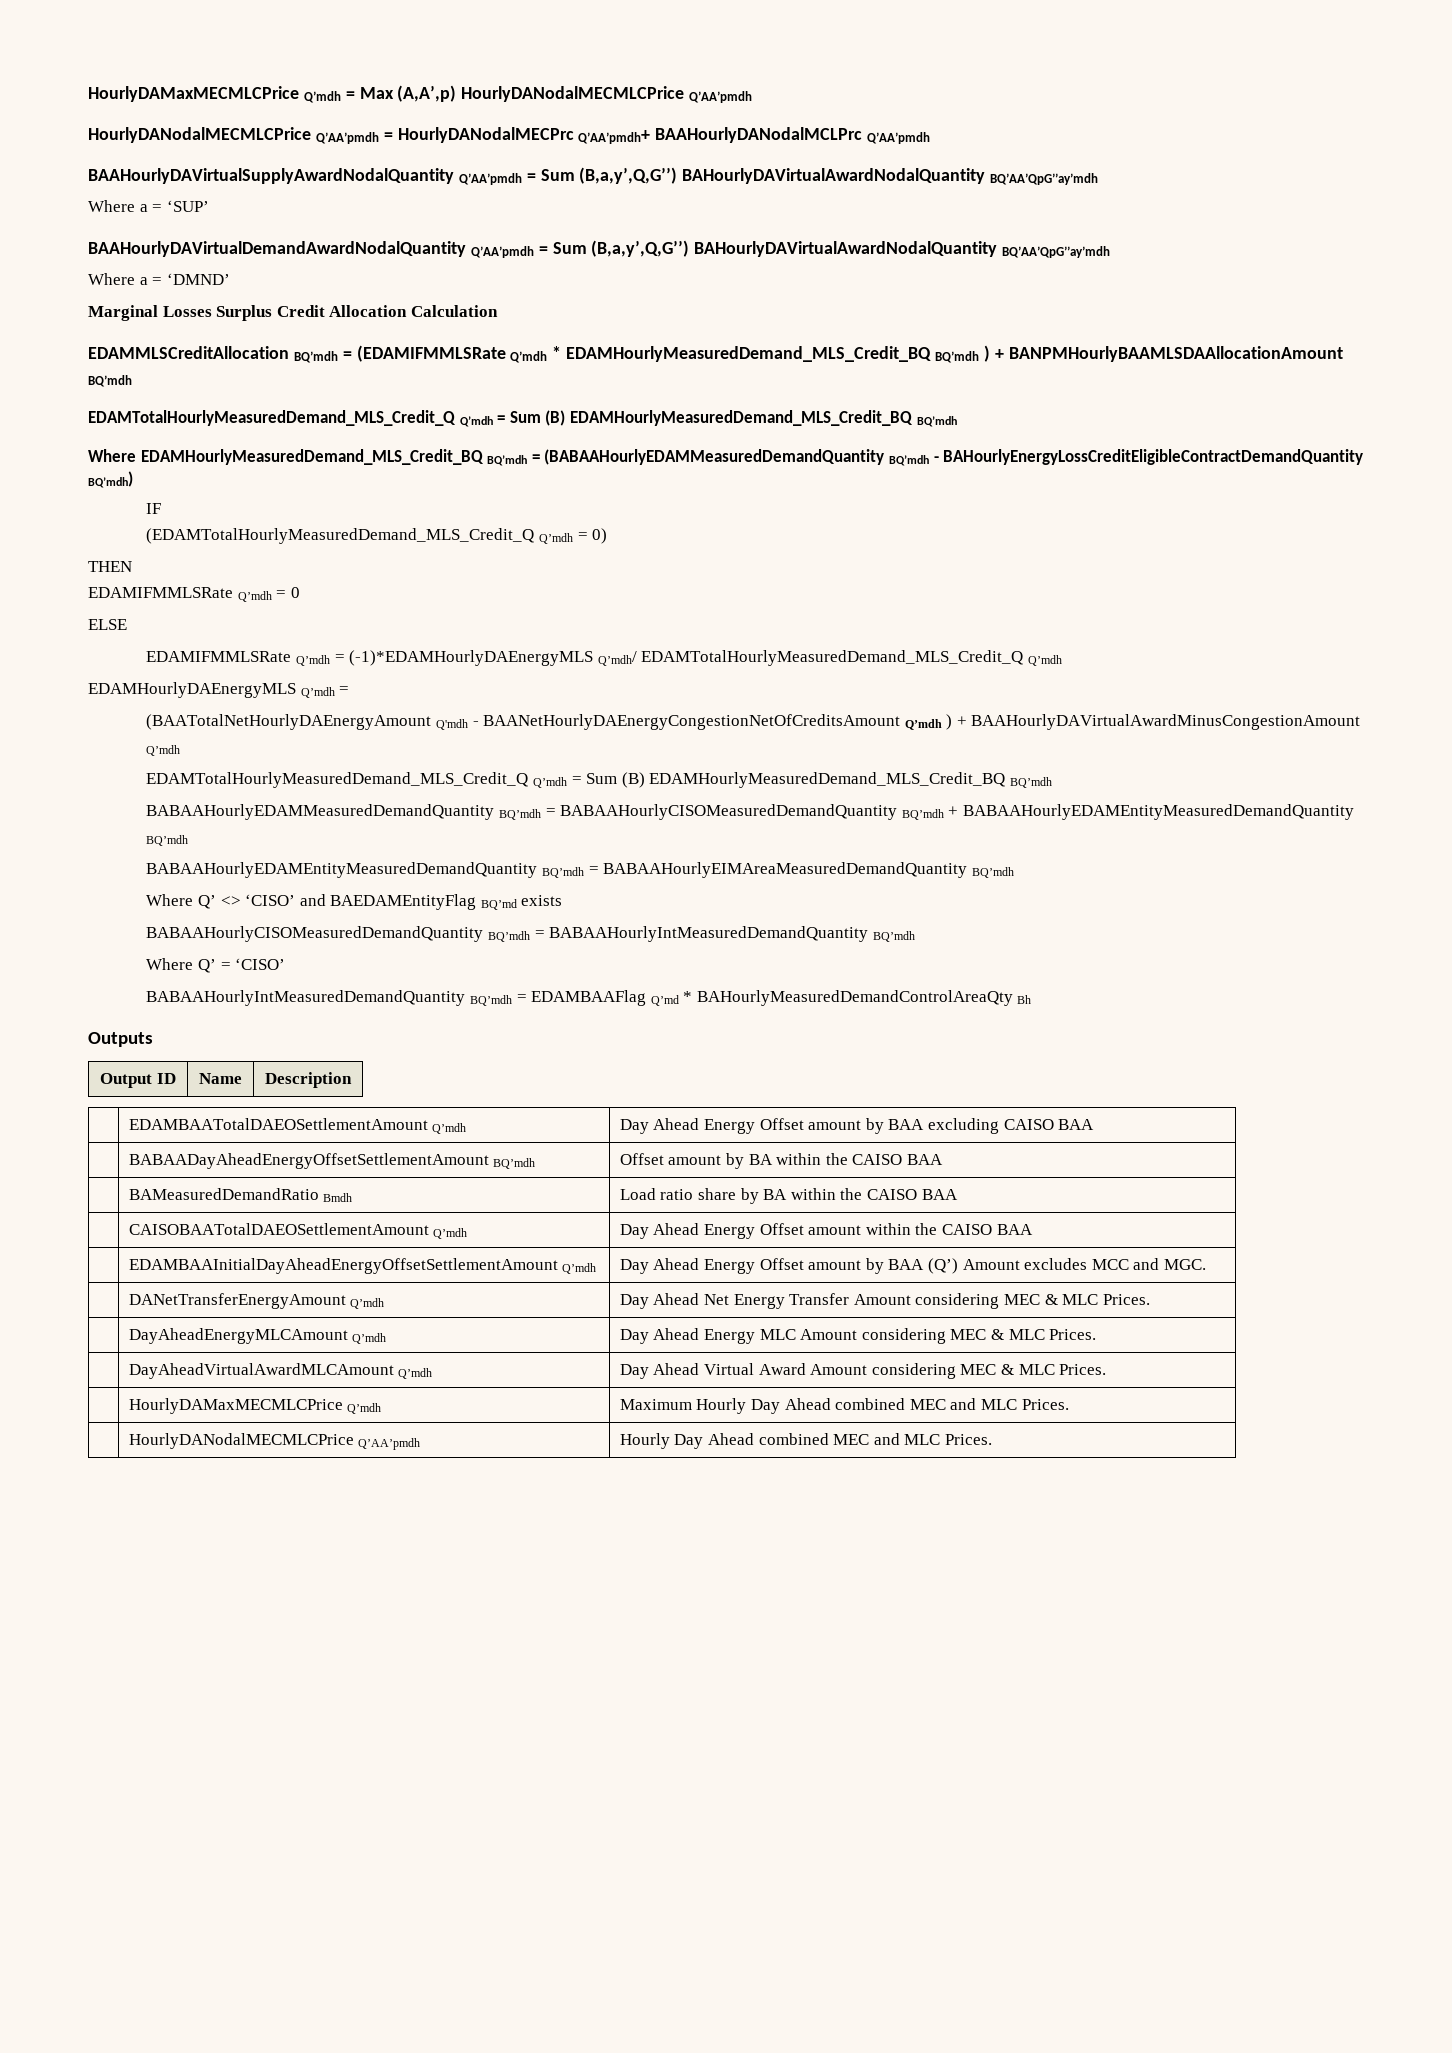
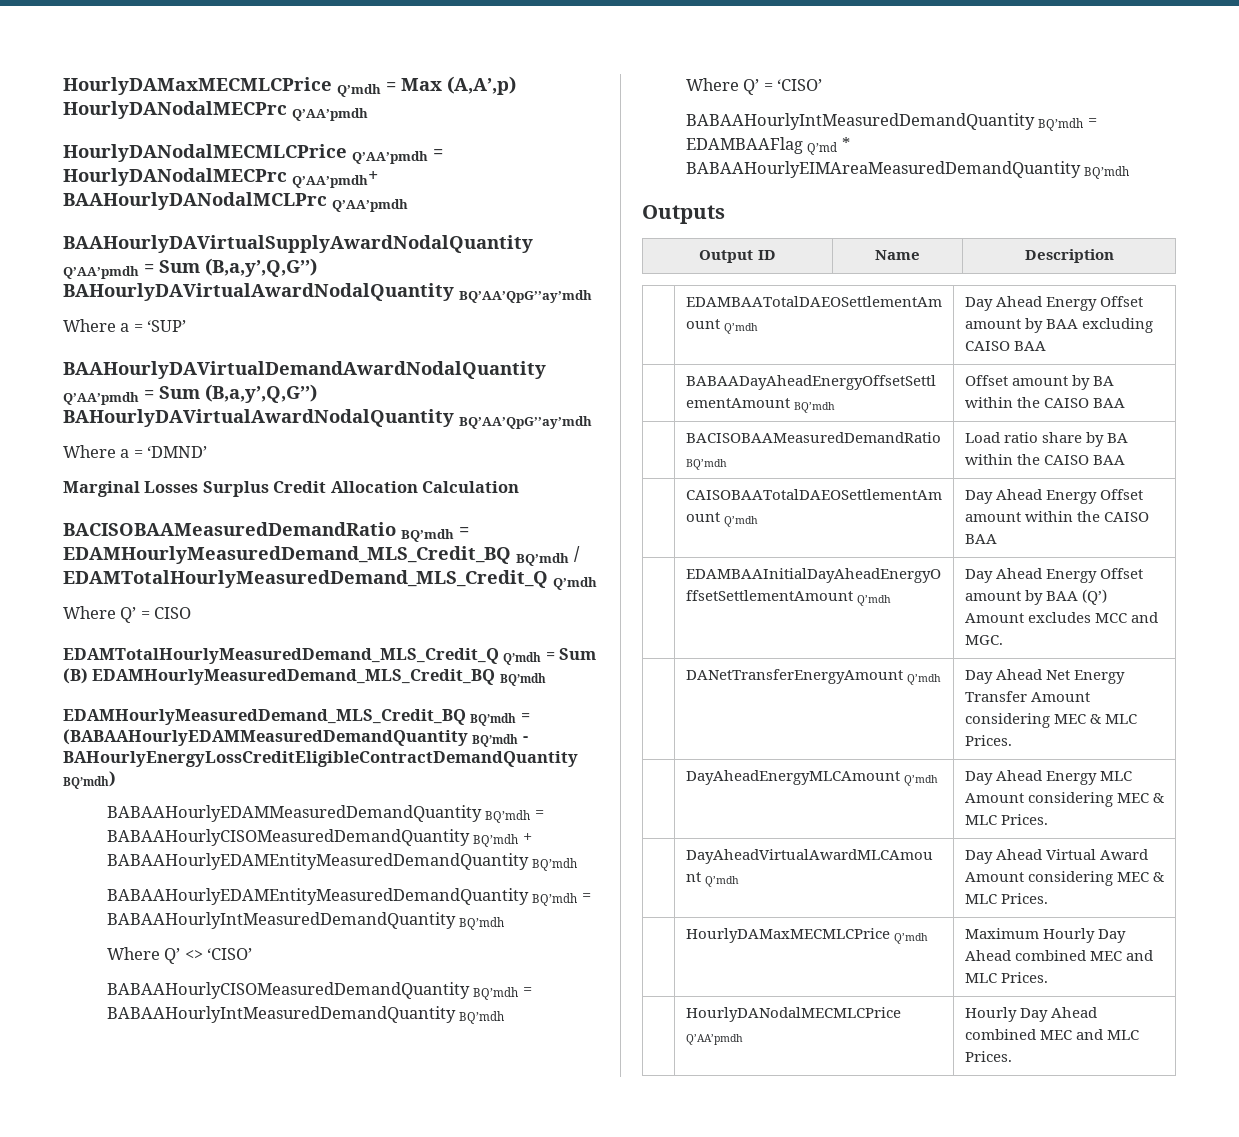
[461,86,685,102] HourlyDANodalMECMLCPrice -> [63,101,287,119] HourlyDANodalMECPrc
[88,345,1343,363] [88,375,132,387] [88,410,957,427] [88,449,136,462] EDAMMLSCreditAllocation BQ’mdh = (EDAMIFMMLSRate Q’mdh * EDAMHourlyMeasuredDemand_MLS_Credit_BQ BQ’mdh ) + BANPMHourlyBAAMLSDAAllocationAmount BQ’mdh // EDAMTotalHourlyMeasuredDemand_MLS_Credit_Q Q’mdh = Sum (B) EDAMHourlyMeasuredDemand_MLS_Credit_BQ BQ’mdh // Where -> [63,522,469,542] [63,546,580,566] [63,570,597,590] [63,606,192,623] [63,648,597,665] [63,668,546,686] BACISOBAAMeasuredDemandRatio BQ’mdh = EDAMHourlyMeasuredDemand_MLS_Credit_BQ BQ’mdh / EDAMTotalHourlyMeasuredDemand_MLS_Credit_Q Q’mdh // Where Q’ = CISO // EDAMTotalHourlyMeasuredDemand_MLS_Credit_Q Q’mdh = Sum (B) EDAMHourlyMeasuredDemand_MLS_Credit_BQ BQ’mdh //
[146,503,162,514] [146,528,608,544] [88,561,132,572] [88,587,300,602] [88,619,127,630] [146,650,1062,666] [88,682,350,698] [146,714,1361,730] [146,745,181,756] [146,772,1052,788] // IF // (EDAMTotalHourlyMeasuredDemand_MLS_Credit_Q Q’mdh = 0) // THEN // EDAMIFMMLSRate Q’mdh = 0 // ELSE // EDAMIFMMLSRate Q’mdh = (-1)*EDAMHourlyDAEnergyMLS Q’mdh/ EDAMTotalHourlyMeasuredDemand_MLS_Credit_Q Q’mdh // EDAMHourlyDAEnergyMLS Q’mdh = // (BAATotalNetHourlyDAEnergyAmount Q'mdh - BAANetHourlyDAEnergyCongestionNetOfCreditsAmount Q’mdh ) + BAAHourlyDAVirtualAwardMinusCongestionAmount Q’mdh // EDAMTotalHourlyMeasuredDemand_MLS_Credit_Q Q’mdh = Sum (B) EDAMHourlyMeasuredDemand_MLS_Credit_BQ BQ’mdh -> (116, 780) none
[603,862,968,878] BABAAHourlyEIMAreaMeasuredDemandQuantity -> [107,912,457,929] BABAAHourlyIntMeasuredDemandQuantity
[299,894,563,910] and BAEDAMEntityFlag BQ’md exists -> (253, 954) none
[696,990,1032,1006] BAHourlyMeasuredDemandControlAreaQty Bh -> [686,161,1130,179] BABAAHourlyEIMAreaMeasuredDemandQuantity BQ’mdh
[128,1188,353,1202] BAMeasuredDemandRatio Bmdh -> [685,432,941,443] [685,459,727,470] BACISOBAAMeasuredDemandRatio BQ’mdh

